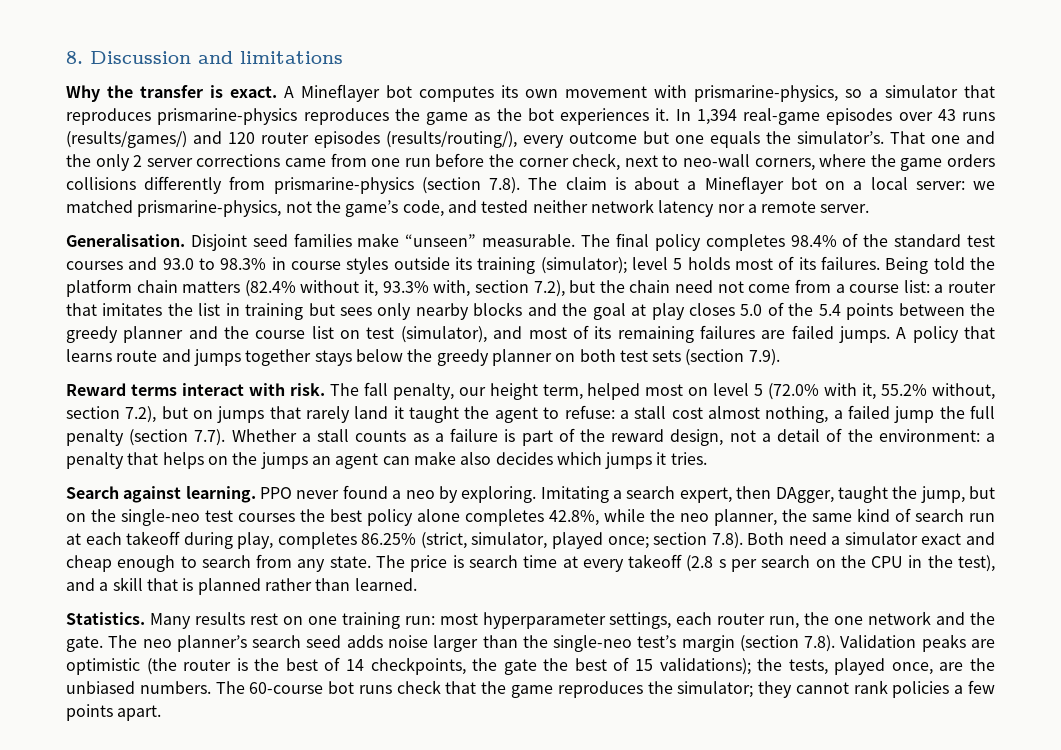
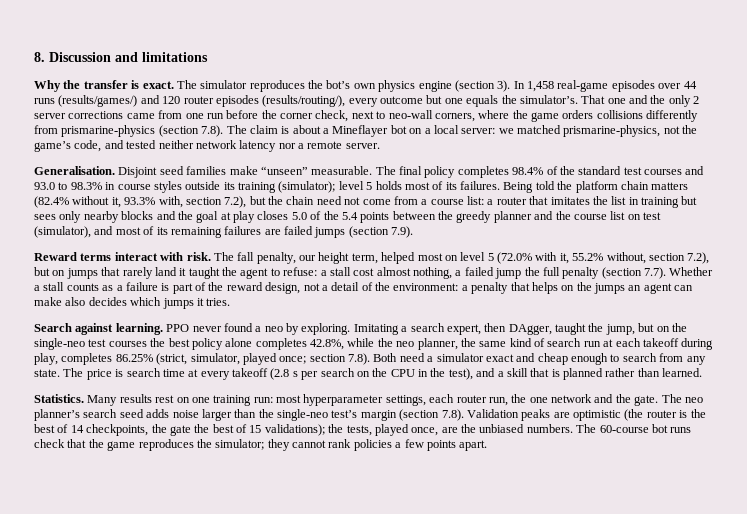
[284,84,995,102] [66,108,737,125] A Mineflayer bot computes its own movement with prismarine-physics, so a simulator that reproduces prismarine-physics reproduces the game as the bot experiences it. In 1,394 -> [176,80,554,92] The simulator reproduces the bot’s own physics engine (section 3). In 1,458
[937,109,956,121] 43 -> [683,81,697,89] 44
[838,326,996,343] [66,349,682,366] jumps. A policy that learns route and jumps together stays below the greedy planner on both test sets -> [314,227,346,238] jumps

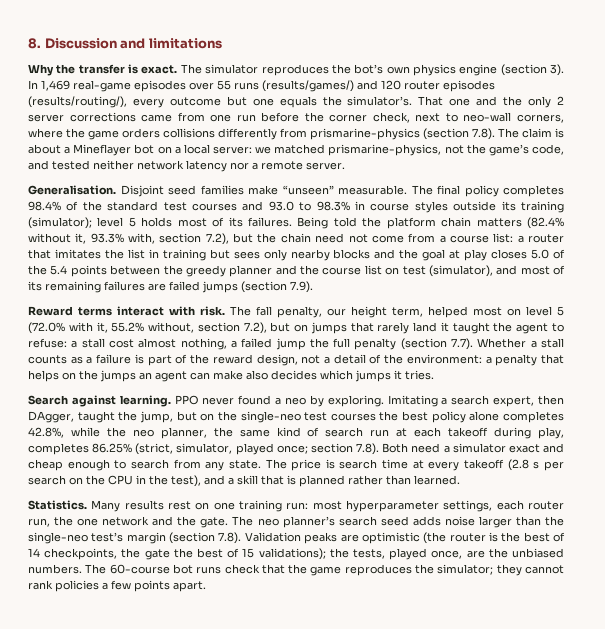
[527,81,554,92] 1,458 -> [41,80,70,91] 1,469
[683,81,697,89] 44 -> [217,80,231,90] 55

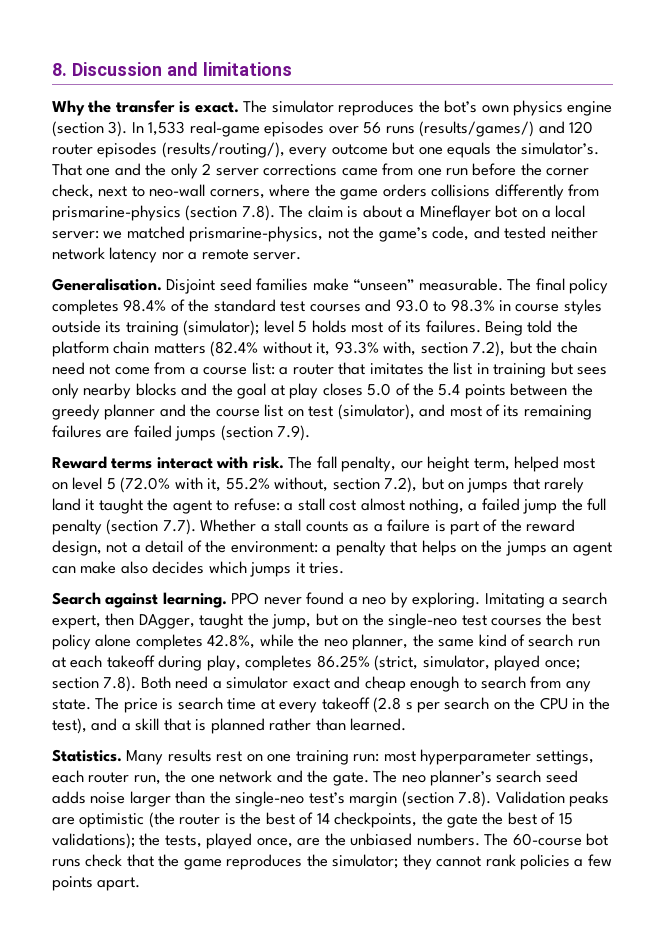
[41,80,70,91] 1,469 -> [148,121,186,136] 1,533
[217,80,231,90] 55 -> [363,122,382,134] 56

